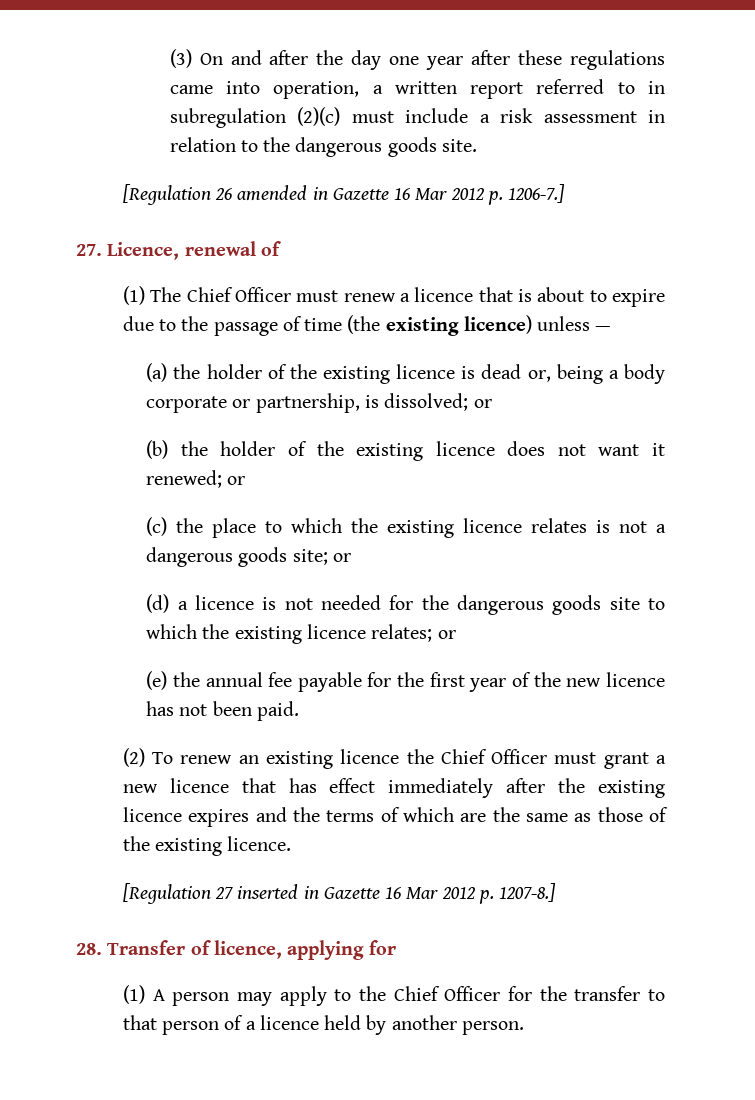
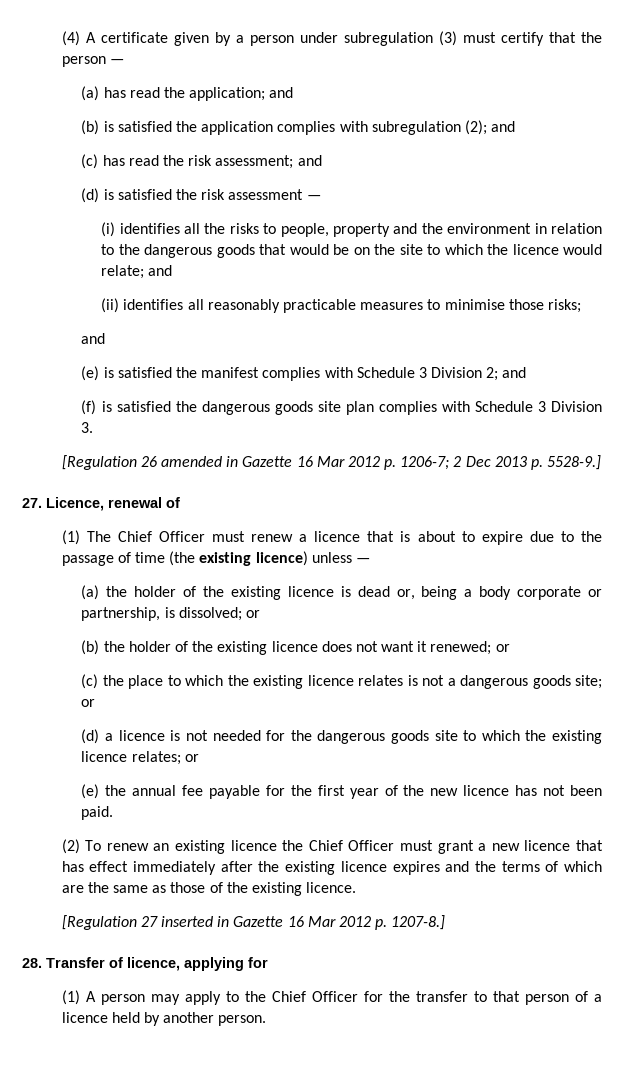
[169,49,665,70] [169,79,665,99] [169,107,637,128] (3) On and after the day one year after these regulations came into operation, a written report referred to in subregulation (2)(c) must include a risk assessment -> [61,31,602,46] [61,56,124,67] [81,86,294,101] [81,120,516,135] [81,154,322,169] [81,188,321,203] [101,222,532,237] (4) A certificate given by a person under subregulation (3) must certify that the person — // (a) has read the application; and // (b) is satisfied the application complies with subregulation (2); and // (c) has read the risk assessment; and // (d) is satisfied the risk assessment — // (i) identifies all the risks to people, property and the environment
[441,139,477,152] site. -> [259,244,603,255] [101,265,173,279] [101,298,581,313] [81,333,106,344] [81,366,527,381] [81,400,602,415] [81,422,94,433] that would be on the site to which the licence would relate; and // (ii) identifies all reasonably practicable measures to minimise those risks; // and // (e) is satisfied the manifest complies with Schedule 3 Division 2; and // (f) is satisfied the dangerous goods site plan complies with Schedule 3 Division 3.
[508,184,566,203] 1206-7.] -> [400,455,602,470] 1206-7; 2 Dec 2013 p. 5528-9.]

